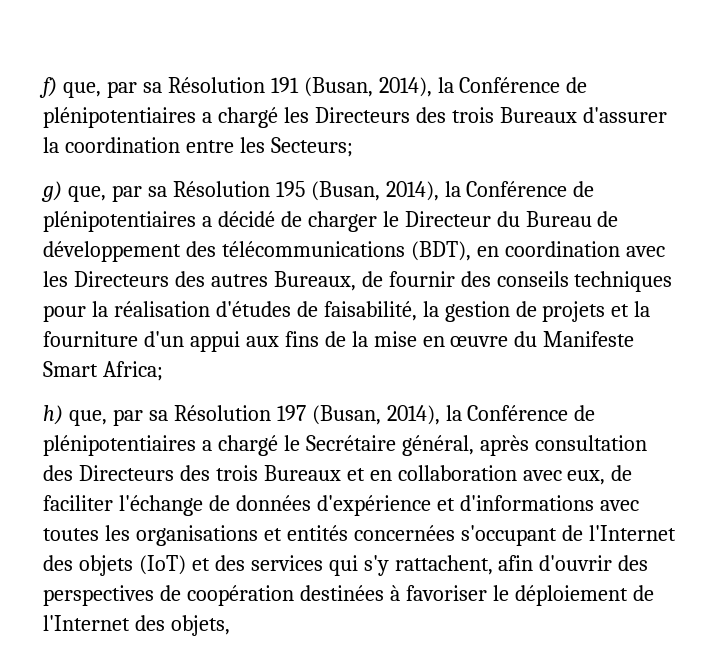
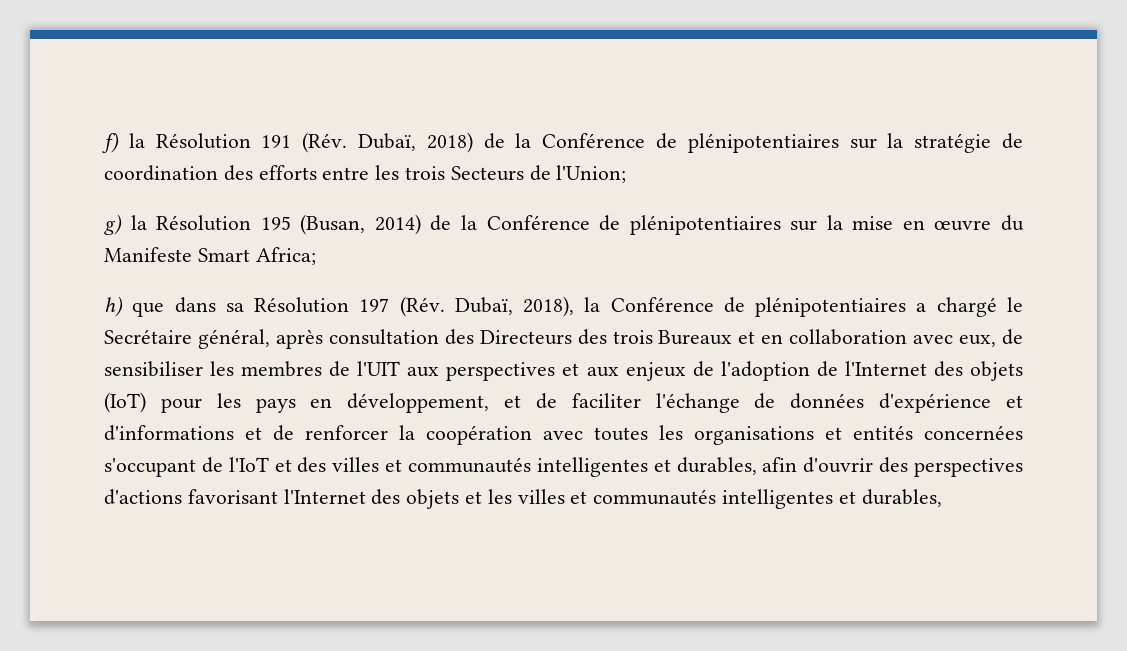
[62,77,588,98] [43,107,667,128] [43,137,353,157] [41,181,167,202] que, par sa Résolution 191 (Busan, 2014), la Conférence de plénipotentiaires a chargé les Directeurs des trois Bureaux d'assurer la coordination entre les Secteurs; // g) que, par sa -> [128,132,1023,153] [104,165,627,183] [104,214,147,235] la Résolution 191 (Rév. Dubaï, 2018) de la Conférence de plénipotentiaires sur la stratégie de coordination des efforts entre les trois Secteurs de l'Union; // g) la
[385,181,595,201] [43,211,619,232] [43,241,665,262] [43,271,673,292] [43,301,651,322] [43,331,346,352] 2014), la Conférence de plénipotentiaires a décidé de charger le Directeur du Bureau de développement des télécommunications (BDT), en coordination avec les Directeurs des autres Bureaux, de fournir des conseils techniques pour la réalisation d'études de faisabilité, la gestion de projets et la fourniture d'un appui aux fins de -> [374,214,818,235] 2014) de la Conférence de plénipotentiaires sur
[68,409,143,426] que, par -> [132,297,216,317] que dans
[311,405,440,425] (Busan, 2014), -> [399,296,575,317] (Rév. Dubaï, 2018),
(633, 473) none -> [104,361,1024,381] [104,392,557,413] sensibiliser les membres de l'UIT aux perspectives et aux enjeux de l'adoption de l'Internet des objets (IoT) pour les pays en développement, et de
(594, 503) none -> [245,425,532,445] et de renforcer la coopération
[588,525,676,541] [43,555,649,576] [43,585,654,606] [43,615,230,636] l'Internet des objets (IoT) et des services qui s'y rattachent, afin d'ouvrir des perspectives de coopération destinées à favoriser le déploiement de l'Internet des objets, -> [228,457,1024,477] [104,489,942,509] l'IoT et des villes et communautés intelligentes et durables, afin d'ouvrir des perspectives d'actions favorisant l'Internet des objets et les villes et communautés intelligentes et durables,

